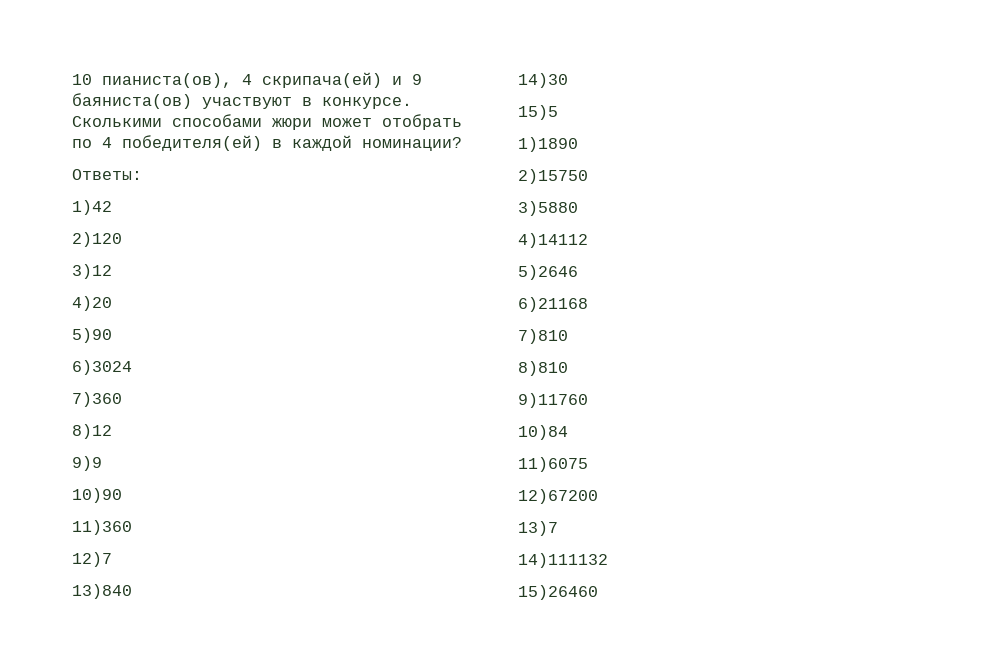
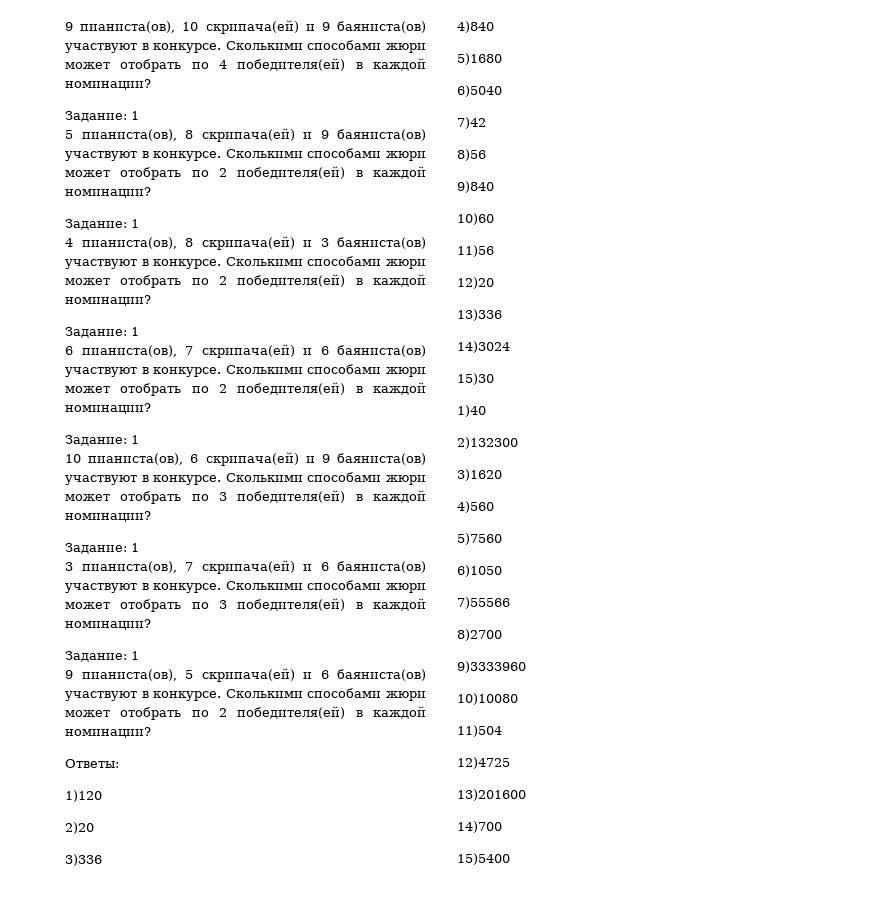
[72,73,252,88] 10 пианиста(ов), 4 -> [65,21,199,33] 9 пианиста(ов), 10
[72,169,142,180] [72,200,112,215] [72,232,122,247] [72,264,112,279] [72,296,112,311] [72,328,112,343] [72,360,132,375] [72,392,122,407] [72,424,112,439] [72,456,102,471] [72,488,122,503] [72,520,132,535] [72,552,112,567] [72,584,132,599] [518,73,568,88] [518,105,558,120] [518,137,578,152] [518,169,588,184] [518,201,578,216] [518,233,588,248] [518,265,578,280] [518,297,588,312] [518,329,568,344] [518,361,568,376] [518,393,588,408] [518,425,568,440] [518,457,588,472] [518,489,598,504] [518,521,558,536] [518,553,608,568] [518,585,598,600] Ответы: // 1)42 // 2)120 // 3)12 // 4)20 // 5)90 // 6)3024 // 7)360 // 8)12 // 9)9 // 10)90 // 11)360 // 12)7 // 13)840 // 14)30 // 15)5 // 1)1890 // 2)15750 // 3)5880 // 4)14112 // 5)2646 // 6)21168 // 7)810 // 8)810 // 9)11760 // 10)84 // 11)6075 // 12)67200 // 13)7 // 14)111132 // 15)26460 -> [65,111,139,122] [65,128,426,142] [65,148,426,161] [65,166,426,180] [65,187,151,198] [65,219,139,230] [65,236,426,250] [65,256,426,269] [65,274,426,288] [65,295,151,306] [65,327,139,338] [65,344,426,358] [65,364,426,377] [65,382,426,396] [65,403,151,414] [65,435,139,446] [65,452,426,466] [65,472,426,485] [65,490,426,504] [65,511,151,522] [65,543,139,554] [65,560,426,574] [65,580,426,593] [65,598,426,612] [65,619,151,630] [65,651,139,662] [65,668,426,682] [65,688,426,701] [65,706,426,720] [65,727,151,738] [65,759,119,768] [65,790,102,802] [65,822,94,834] [65,854,102,866] [457,21,494,33] [457,53,502,65] [457,85,502,97] [457,117,486,129] [457,149,486,161] [457,181,494,193] [457,213,494,225] [457,245,494,257] [457,277,494,289] [457,309,502,321] [457,341,510,353] [457,373,494,385] [457,405,486,417] [457,437,518,449] [457,469,502,481] [457,501,494,513] [457,533,502,545] [457,565,502,577] [457,597,510,609] [457,629,502,641] [457,661,526,673] [457,693,518,705] [457,725,502,737] [457,757,510,769] [457,789,526,801] [457,821,502,833] [457,853,510,865] Задание: 1 // 5 пианиста(ов), 8 скрипача(ей) и 9 баяниста(ов) участвуют в конкурсе. Сколькими способами жюри может отобрать по 2 победителя(ей) в каждой номинации? // Задание: 1 // 4 пианиста(ов), 8 скрипача(ей) и 3 баяниста(ов) участвуют в конкурсе. Сколькими способами жюри может отобрать по 2 победителя(ей) в каждой номинации? // Задание: 1 // 6 пианиста(ов), 7 скрипача(ей) и 6 баяниста(ов) участвуют в конкурсе. Сколькими способами жюри может отобрать по 2 победителя(ей) в каждой номинации? // Задание: 1 // 10 пианиста(ов), 6 скрипача(ей) и 9 баяниста(ов) участвуют в конкурсе. Сколькими способами жюри может отобрать по 3 победителя(ей) в каждой номинации? // Задание: 1 // 3 пианиста(ов), 7 скрипача(ей) и 6 баяниста(ов) участвуют в конкурсе. Сколькими способами жюри может отобрать по 3 победителя(ей) в каждой номинации? // Задание: 1 // 9 пианиста(ов), 5 скрипача(ей) и 6 баяниста(ов) участвуют в конкурсе. Сколькими способами жюри может отобрать по 2 победителя(ей) в каждой номинации? // Ответы: // 1)120 // 2)20 // 3)336 // 4)840 // 5)1680 // 6)5040 // 7)42 // 8)56 // 9)840 // 10)60 // 11)56 // 12)20 // 13)336 // 14)3024 // 15)30 // 1)40 // 2)132300 // 3)1620 // 4)560 // 5)7560 // 6)1050 // 7)55566 // 8)2700 // 9)3333960 // 10)10080 // 11)504 // 12)4725 // 13)201600 // 14)700 // 15)5400

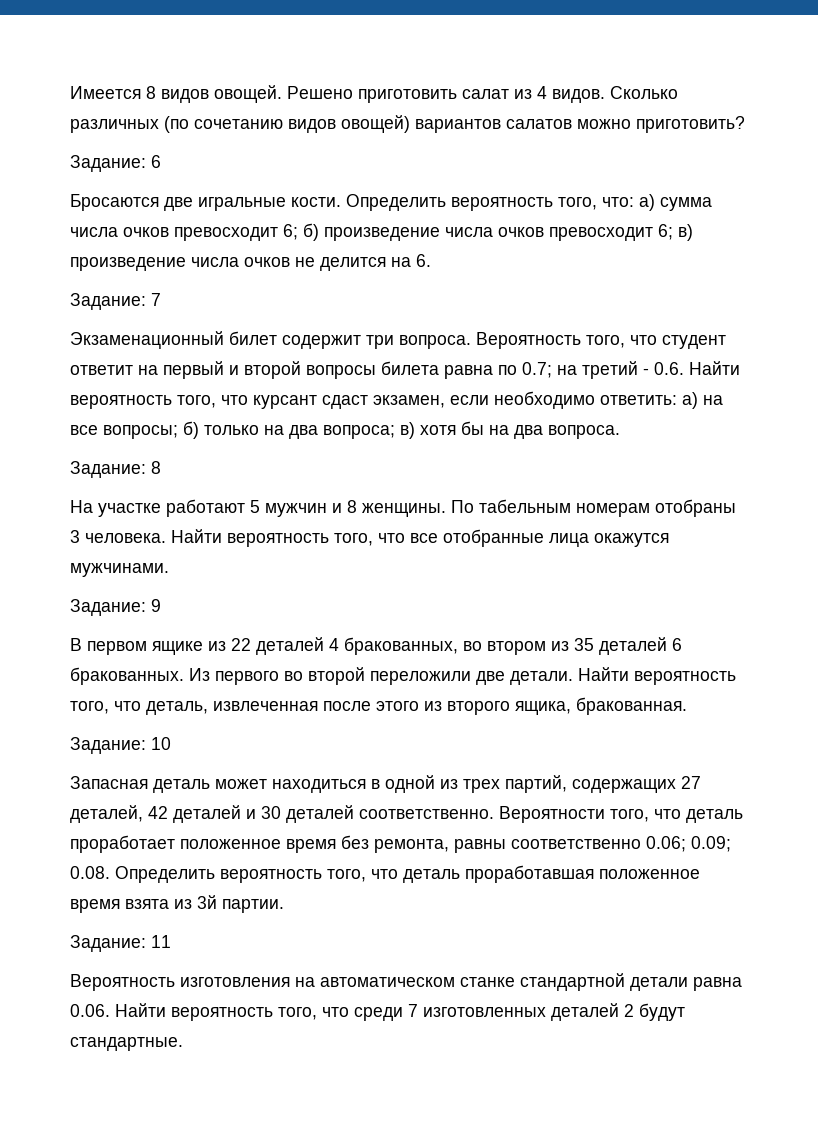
[65,20,426,34] [65,40,426,53] [65,58,426,72] [65,79,151,90] [65,111,139,122] [65,128,426,142] [65,148,426,161] [65,166,426,180] [65,187,151,198] [65,219,139,230] [65,236,426,250] [65,256,426,269] [65,274,426,288] [65,295,151,306] [65,327,139,338] [65,344,426,358] [65,364,426,377] [65,382,426,396] [65,403,151,414] [65,435,139,446] [65,452,426,466] [65,472,426,485] [65,490,426,504] [65,511,151,522] [65,543,139,554] [65,560,426,574] [65,580,426,593] [65,598,426,612] [65,619,151,630] [65,651,139,662] [65,668,426,682] [65,688,426,701] [65,706,426,720] [65,727,151,738] [65,759,119,768] [65,790,102,802] [65,822,94,834] [65,854,102,866] [457,21,494,33] [457,53,502,65] [457,85,502,97] [457,117,486,129] [457,149,486,161] [457,181,494,193] [457,213,494,225] [457,245,494,257] [457,277,494,289] [457,309,502,321] [457,341,510,353] [457,373,494,385] [457,405,486,417] [457,437,518,449] [457,469,502,481] [457,501,494,513] [457,533,502,545] [457,565,502,577] [457,597,510,609] [457,629,502,641] [457,661,526,673] [457,693,518,705] [457,725,502,737] [457,757,510,769] [457,789,526,801] [457,821,502,833] [457,853,510,865] 9 пианиста(ов), 10 скрипача(ей) и 9 баяниста(ов) участвуют в конкурсе. Сколькими способами жюри может отобрать по 4 победителя(ей) в каждой номинации? // Задание: 1 // 5 пианиста(ов), 8 скрипача(ей) и 9 баяниста(ов) участвуют в конкурсе. Сколькими способами жюри может отобрать по 2 победителя(ей) в каждой номинации? // Задание: 1 // 4 пианиста(ов), 8 скрипача(ей) и 3 баяниста(ов) участвуют в конкурсе. Сколькими способами жюри может отобрать по 2 победителя(ей) в каждой номинации? // Задание: 1 // 6 пианиста(ов), 7 скрипача(ей) и 6 баяниста(ов) участвуют в конкурсе. Сколькими способами жюри может отобрать по 2 победителя(ей) в каждой номинации? // Задание: 1 // 10 пианиста(ов), 6 скрипача(ей) и 9 баяниста(ов) участвуют в конкурсе. Сколькими способами жюри может отобрать по 3 победителя(ей) в каждой номинации? // Задание: 1 // 3 пианиста(ов), 7 скрипача(ей) и 6 баяниста(ов) участвуют в конкурсе. Сколькими способами жюри может отобрать по 3 победителя(ей) в каждой номинации? // Задание: 1 // 9 пианиста(ов), 5 скрипача(ей) и 6 баяниста(ов) участвуют в конкурсе. Сколькими способами жюри может отобрать по 2 победителя(ей) в каждой номинации? // Ответы: // 1)120 // 2)20 // 3)336 // 4)840 // 5)1680 // 6)5040 // 7)42 // 8)56 // 9)840 // 10)60 // 11)56 // 12)20 // 13)336 // 14)3024 // 15)30 // 1)40 // 2)132300 // 3)1620 // 4)560 // 5)7560 // 6)1050 // 7)55566 // 8)2700 // 9)3333960 // 10)10080 // 11)504 // 12)4725 // 13)201600 // 14)700 // 15)5400 -> [70,85,678,103] [70,115,745,133] [70,155,161,172] [70,194,712,211] [70,223,693,241] [70,254,431,271] [70,293,161,310] [70,331,726,349] [70,361,740,379] [70,391,723,409] [70,421,620,439] [70,461,161,478] [70,499,736,517] [70,529,669,547] [70,563,169,577] [70,599,161,616] [70,637,682,655] [70,667,736,685] [70,697,687,715] [70,737,171,754] [70,775,701,793] [70,805,743,823] [70,835,731,853] [70,865,700,883] [70,895,284,913] [70,935,171,952] [70,973,742,991] [70,1003,685,1021] [70,1037,183,1051] Имеется 8 видов овощей. Решено приготовить салат из 4 видов. Сколько различных (по сочетанию видов овощей) вариантов салатов можно приготовить? // Задание: 6 // Бросаются две игральные кости. Определить вероятность того, что: а) сумма числа очков превосходит 6; б) произведение числа очков превосходит 6; в) произведение числа очков не делится на 6. // Задание: 7 // Экзаменационный билет содержит три вопроса. Вероятность того, что студент ответит на первый и второй вопросы билета равна по 0.7; на третий - 0.6. Найти вероятность того, что курсант сдаст экзамен, если необходимо ответить: а) на все вопросы; б) только на два вопроса; в) хотя бы на два вопроса. // Задание: 8 // На участке работают 5 мужчин и 8 женщины. По табельным номерам отобраны 3 человека. Найти вероятность того, что все отобранные лица окажутся мужчинами. // Задание: 9 // В первом ящике из 22 деталей 4 бракованных, во втором из 35 деталей 6 бракованных. Из первого во второй переложили две детали. Найти вероятность того, что деталь, извлеченная после этого из второго ящика, бракованная. // Задание: 10 // Запасная деталь может находиться в одной из трех партий, содержащих 27 деталей, 42 деталей и 30 деталей соответственно. Вероятности того, что деталь проработает положенное время без ремонта, равны соответственно 0.06; 0.09; 0.08. Определить вероятность того, что деталь проработавшая положенное время взята из 3й партии. // Задание: 11 // Вероятность изготовления на автоматическом станке стандартной детали равна 0.06. Найти вероятность того, что среди 7 изготовленных деталей 2 будут стандартные.

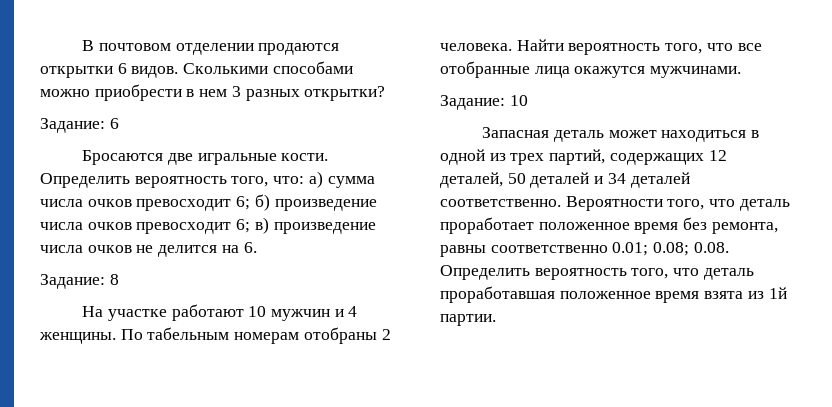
[70,85,678,103] [70,115,745,133] Имеется 8 видов овощей. Решено приготовить салат из 4 видов. Сколько различных (по сочетанию видов овощей) вариантов салатов можно приготовить? -> [82,40,340,55] [40,61,353,78] [40,84,386,101] В почтовом отделении продаются открытки 6 видов. Сколькими способами можно приобрести в нем 3 разных открытки?
[70,293,161,310] [70,331,726,349] [70,361,740,379] [70,391,723,409] [70,421,620,439] // Задание: 7 // Экзаменационный билет содержит три вопроса. Вероятность того, что студент ответит на первый и второй вопросы билета равна по 0.7; на третий - 0.6. Найти вероятность того, что курсант сдаст экзамен, если необходимо ответить: а) на все вопросы; б) только на два вопроса; в) хотя бы на два вопроса. -> (257, 247) none
[250,500,260,513] 5 -> [248,306,267,317] 10
[347,500,357,513] 8 -> [348,306,358,317] 4
[70,530,80,543] 3 -> [381,329,391,340] 2
[70,599,161,616] [70,637,682,655] [70,667,736,685] [70,697,687,715] // Задание: 9 // В первом ящике из 22 деталей 4 бракованных, во втором из 35 деталей 6 бракованных. Из первого во второй переложили две детали. Найти вероятность того, что деталь, извлеченная после этого из второго ящика, бракованная. -> (742, 72) none
[681,776,701,789] [70,805,168,823] 27 деталей, 42 -> [708,150,727,161] [440,172,526,188] 12 деталей, 50
[261,806,281,819] 30 -> [607,173,626,184] 34
[646,836,731,852] 0.06; 0.09; -> [612,242,690,256] 0.01; 0.08;
[197,895,217,909] 3й -> [768,287,787,299] 1й
[70,935,171,952] [70,973,742,991] [70,1003,685,1021] [70,1037,183,1051] // Задание: 11 // Вероятность изготовления на автоматическом станке стандартной детали равна 0.06. Найти вероятность того, что среди 7 изготовленных деталей 2 будут стандартные. -> (496, 320) none

